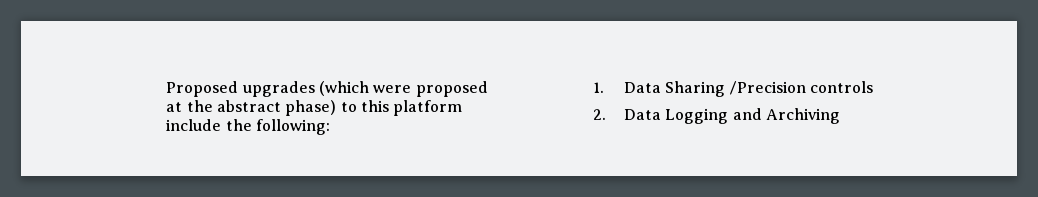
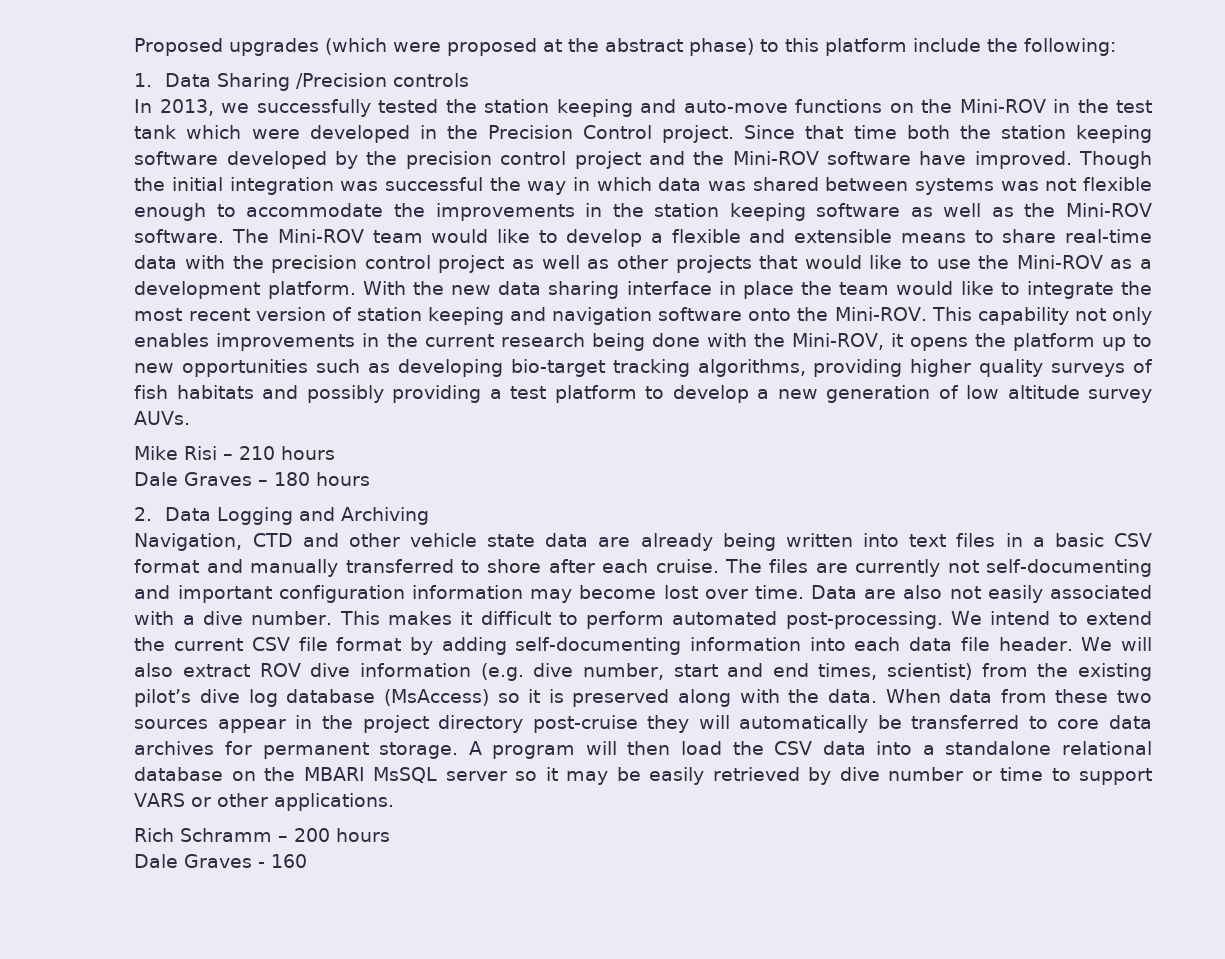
(873, 87) none -> [134,99,1152,117] [134,125,1153,143] [134,151,1153,169] [134,177,1152,195] [134,203,1152,221] [134,229,1152,247] [134,255,1152,273] [134,281,1152,299] [134,307,1152,325] [134,333,1152,351] [134,359,1153,377] [134,385,1152,403] [134,411,191,425] [134,446,336,460] [134,472,371,486] // In 2013, we successfully tested the station keeping and auto-move functions on the Mini-ROV in the test tank which were developed in the Precision Control project. Since that time both the station keeping software developed by the precision control project and the Mini-ROV software have improved. Though the initial integration was successful the way in which data was shared between systems was not flexible enough to accommodate the improvements in the station keeping software as well as the Mini-ROV software. The Mini-ROV team would like to develop a flexible and extensible means to share real-time data with the precision control project as well as other projects that would like to use the Mini-ROV as a development platform. With the new data sharing interface in place the team would like to integrate the most recent version of station keeping and navigation software onto the Mini-ROV. This capability not only enables improvements in the current research being done with the Mini-ROV, it opens the platform up to new opportunities such as developing bio-target tracking algorithms, providing higher quality surveys of fish habitats and possibly providing a test platform to develop a new generation of low altitude survey AUVs. // Mike Risi – 210 hours // Dale Graves – 180 hours
(840, 116) none -> [134,533,1153,551] [134,559,1153,577] [134,585,1152,603] [134,611,1152,629] [134,637,1153,655] [134,663,1153,681] [134,689,1152,707] [134,715,1152,733] [134,741,1152,759] [134,767,1152,785] [134,793,395,811] [134,828,391,842] [134,854,308,868] // Navigation, CTD and other vehicle state data are already being written into text files in a basic CSV format and manually transferred to shore after each cruise. The files are currently not self-documenting and important configuration information may become lost over time. Data are also not easily associated with a dive number. This makes it difficult to perform automated post-processing. We intend to extend the current CSV file format by adding self-documenting information into each data file header. We will also extract ROV dive information (e.g. dive number, start and end times, scientist) from the existing pilot’s dive log database (MsAccess) so it is preserved along with the data. When data from these two sources appear in the project directory post-cruise they will automatically be transferred to core data archives for permanent storage. A program will then load the CSV data into a standalone relational database on the MBARI MsSQL server so it may be easily retrieved by dive number or time to support VARS or other applications. // Rich Schramm – 200 hours // Dale Graves - 160

